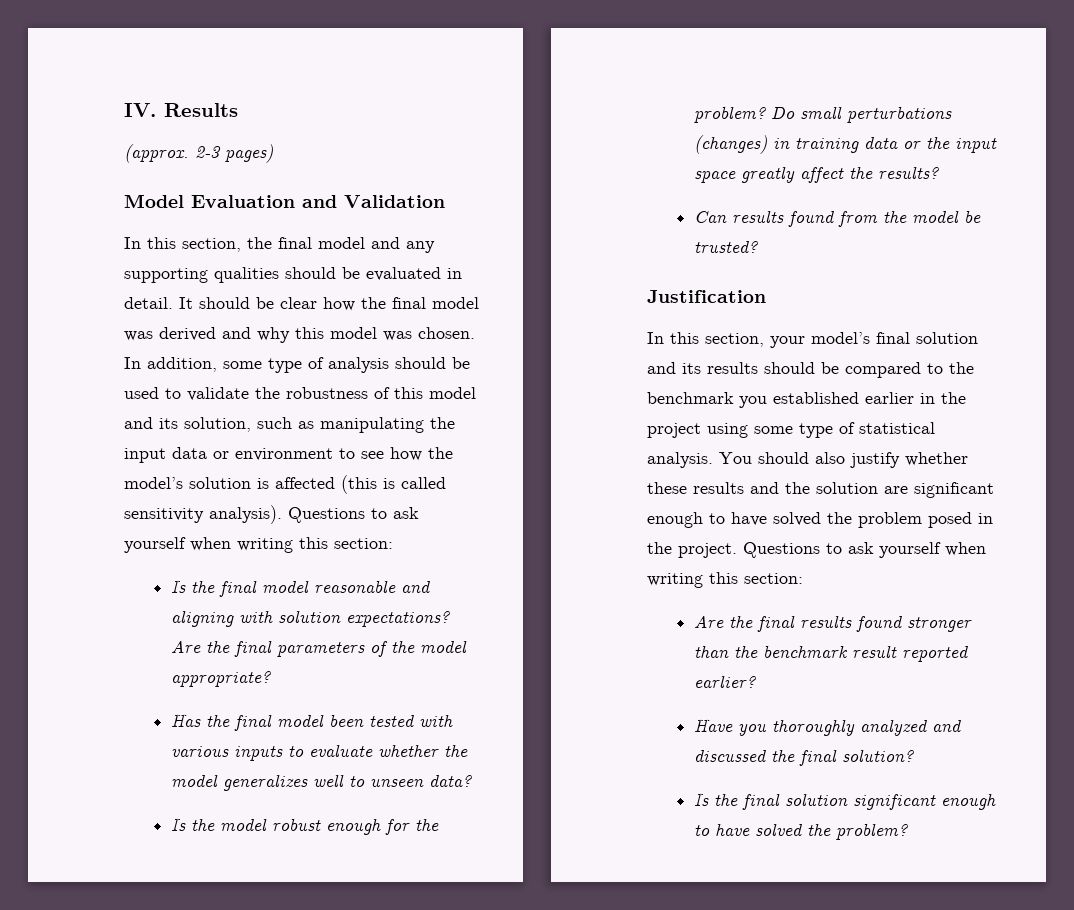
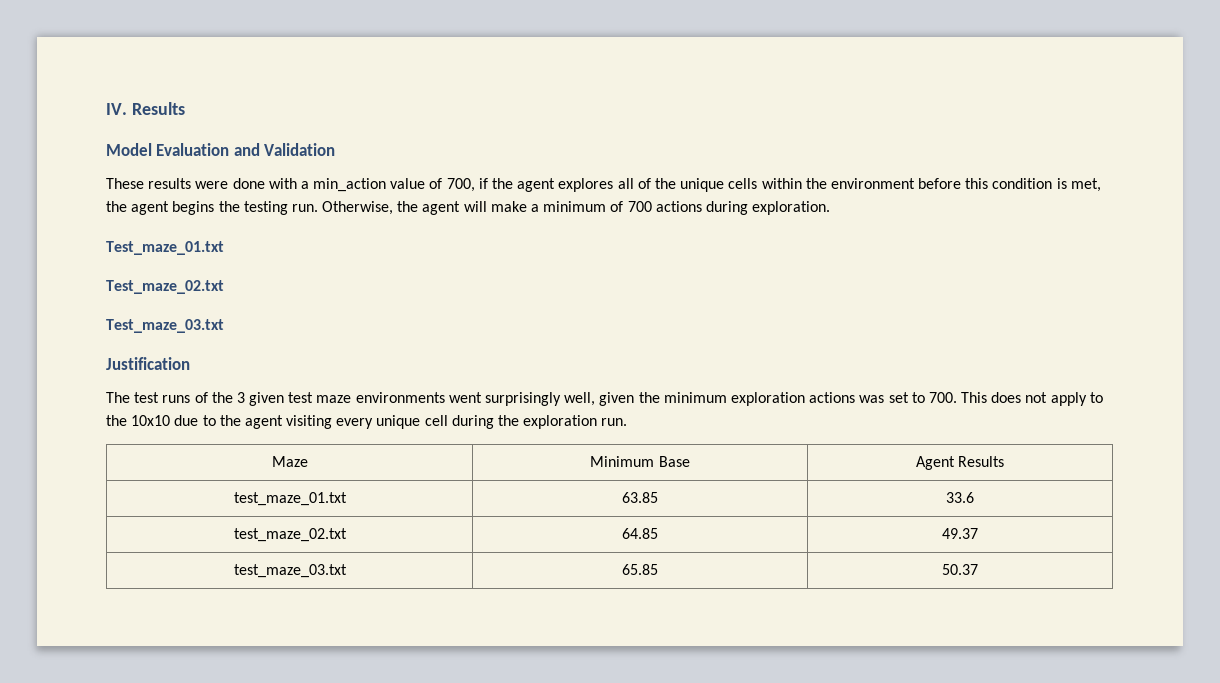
[124,144,273,163] // (approx. 2-3 pages) -> (185, 108) none
[124,237,435,253] [124,267,462,283] [124,297,479,311] [124,327,475,343] [124,357,470,373] [124,387,476,401] [124,417,455,433] [124,447,453,463] [124,475,446,494] [124,505,419,524] [124,537,393,553] [170,580,431,597] [170,610,450,627] [170,640,467,657] [170,671,271,687] [170,714,453,731] [170,744,468,761] [170,774,472,791] [170,818,439,835] [693,106,952,123] [693,135,997,154] [693,166,939,183] [693,210,981,227] [693,240,758,253] [647,290,766,303] [647,332,978,348] [647,362,974,378] [647,392,966,408] [647,422,935,438] [647,452,968,468] [647,482,994,498] [647,512,993,528] [647,542,986,558] [647,572,803,588] [693,615,972,632] [693,645,969,662] [693,675,756,688] [693,719,962,736] [693,749,914,766] [693,793,996,810] [693,823,908,840] In this section, the final model and any supporting qualities should be evaluated in detail. It should be clear how the final model was derived and why this model was chosen. In addition, some type of analysis should be used to validate the robustness of this model and its solution, such as manipulating the input data or environment to see how the model’s solution is affected (this is called sensitivity analysis). Questions to ask yourself when writing this section: // Is the final model reasonable and aligning with solution expectations? Are the final parameters of the model appropriate? // Has the final model been tested with various inputs to evaluate whether the model generalizes well to unseen data? // Is the model robust enough for the problem? Do small perturbations (changes) in training data or the input space greatly affect the results? // Can results found from the model be trusted? // Justification // In this section, your model’s final solution and its results should be compared to the benchmark you established earlier in the project using some type of statistical analysis. You should also justify whether these results and the solution are significant enough to have solved the problem posed in the project. Questions to ask yourself when writing this section: // Are the final results found stronger than the benchmark result reported earlier? // Have you thoroughly analyzed and discussed the final solution? // Is the final solution significant enough to have solved the problem? -> [106,178,1101,192] [106,201,831,215] [106,241,224,255] [106,280,224,294] [106,319,224,333] [106,357,190,370] [106,392,1103,406] [106,415,628,429] [271,456,308,467] [590,456,690,467] [915,456,1005,470] [233,492,347,506] [622,492,658,503] [946,492,974,503] [233,528,347,542] [622,528,658,539] [942,528,978,539] [233,564,347,578] [622,564,658,575] [942,564,978,575] These results were done with a min_action value of 700, if the agent explores all of the unique cells within the environment before this condition is met, the agent begins the testing run. Otherwise, the agent will make a minimum of 700 actions during exploration. // Test_maze_01.txt // Test_maze_02.txt // Test_maze_03.txt // Justification // The test runs of the 3 given test maze environments went surprisingly well, given the minimum exploration actions was set to 700. This does not apply to the 10x10 due to the agent visiting every unique cell during the exploration run. // Maze | Minimum Base | Agent Results // test_maze_01.txt | 63.85 | 33.6 // test_maze_02.txt | 64.85 | 49.37 // test_maze_03.txt | 65.85 | 50.37

